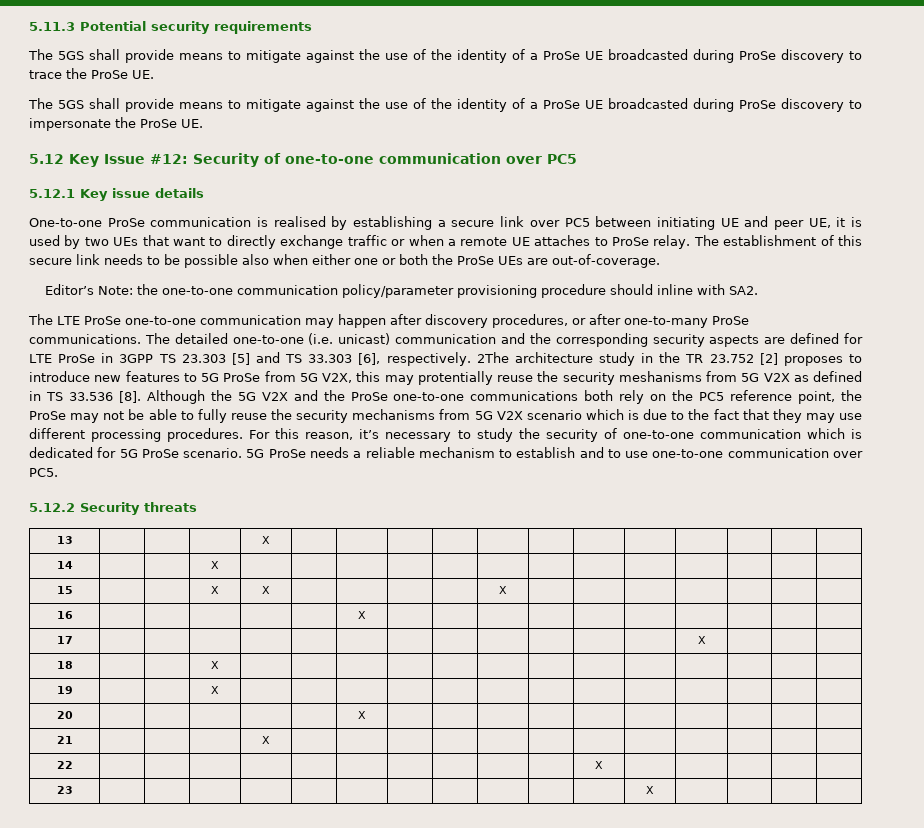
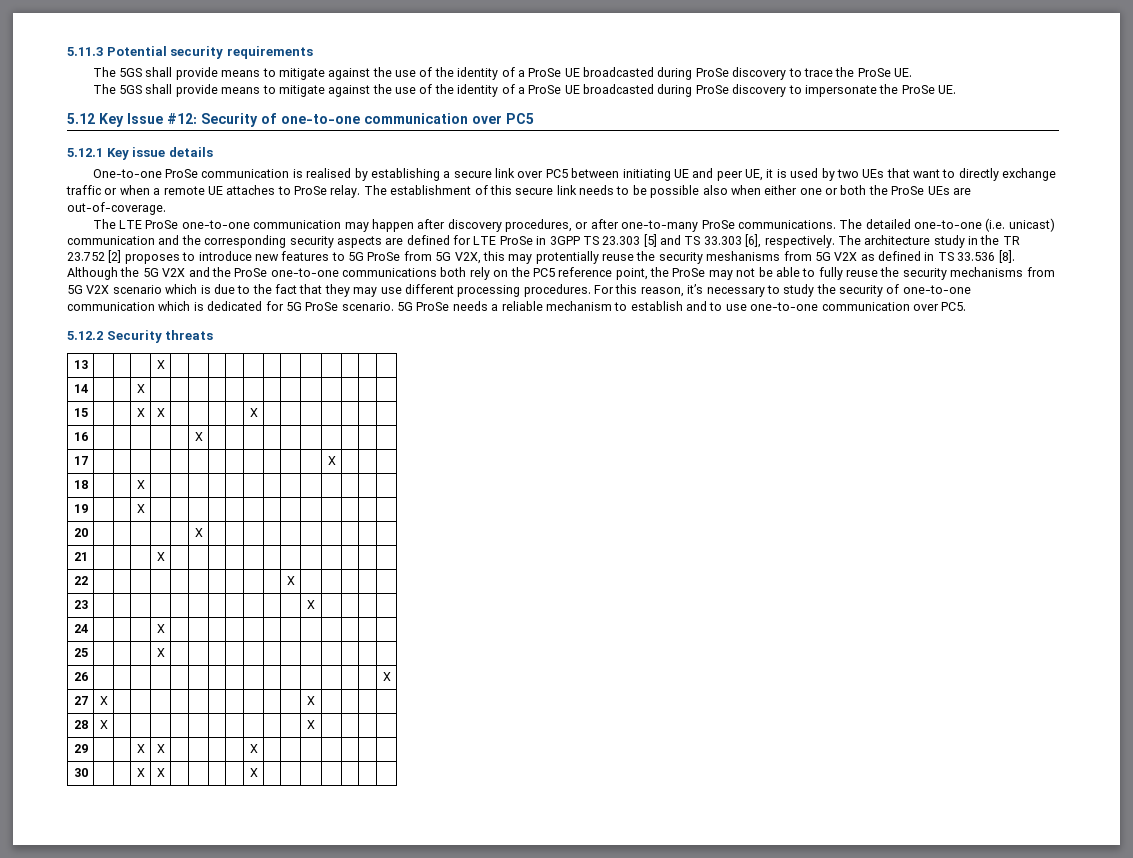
[45,284,759,298] // Editor’s Note: the one-to-one communication policy/parameter provisioning procedure should inline with SA2. -> (166, 208) none
[476,352,509,363] 2The -> [837,235,861,245] The
(654, 790) none -> [73,624,88,633] [156,624,165,633] [73,648,88,657] [156,648,165,657] [73,672,88,681] [382,672,391,681] [73,696,88,705] [99,696,108,705] [307,696,315,705] [73,720,88,729] [99,720,108,729] [307,720,315,729] [73,744,88,753] [136,744,145,753] [156,744,165,753] [249,744,258,753] [73,768,88,777] [136,768,145,777] [156,768,165,777] [249,768,258,777] // 24 | | | | X | | | | | | | | | | | | // 25 | | | | X | | | | | | | | | | | | // 26 | | | | | | | | | | | | | | | | X // 27 | X | | | | | | | | | | | X | | | | // 28 | X | | | | | | | | | | | X | | | | // 29 | | | X | X | | | | | X | | | | | | | // 30 | | | X | X | | | | | X | | | | | | |

